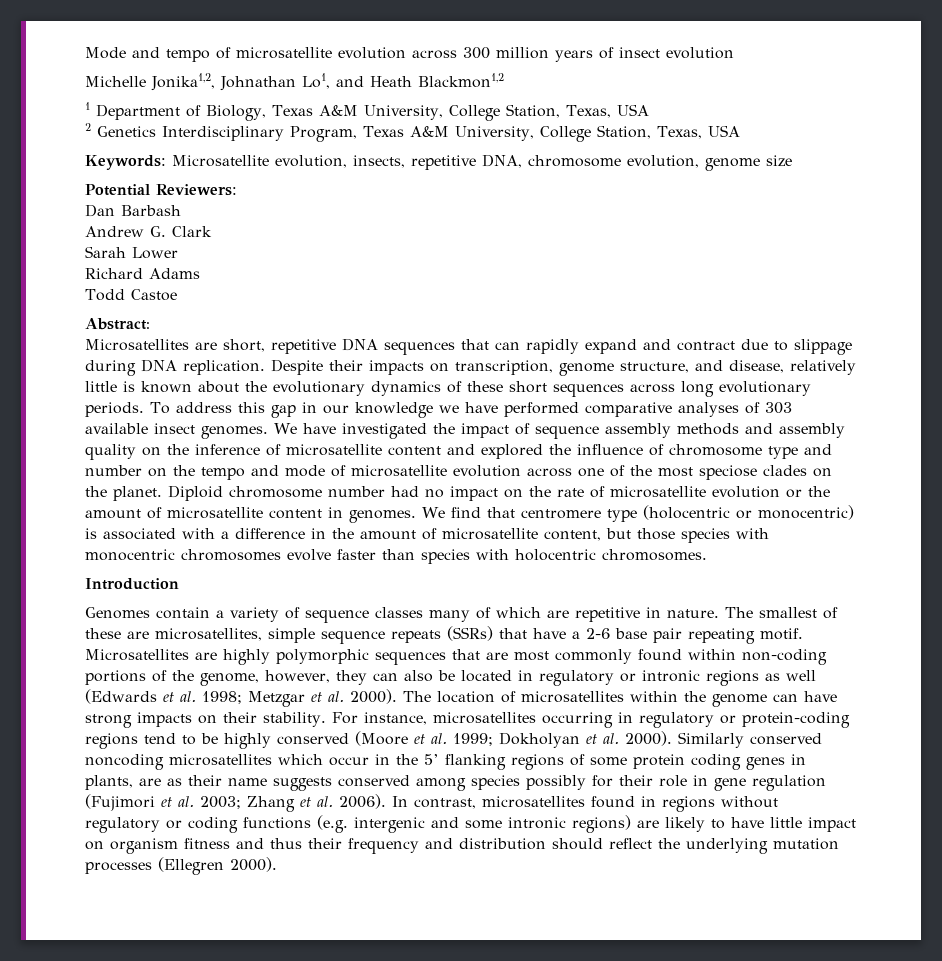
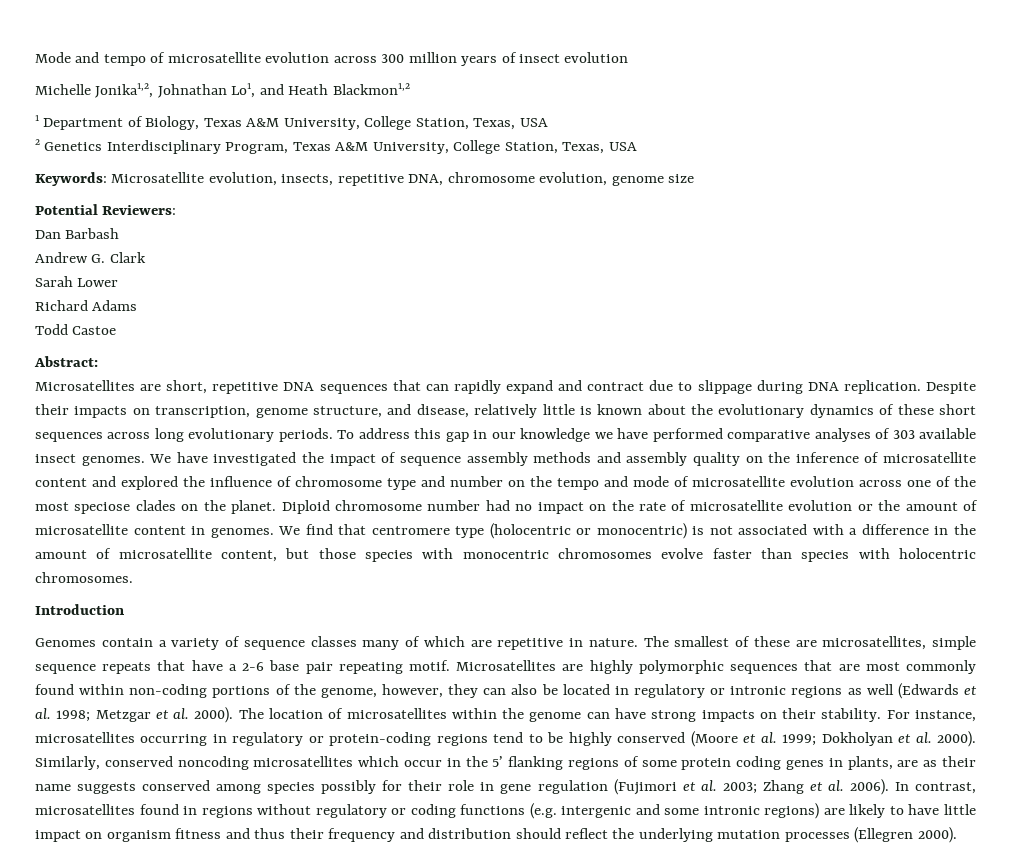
(97, 533) none -> [709,526,733,535] not
[447,626,493,641] (SSRs) -> (152, 668) none
[678,732,744,748] Similarly -> [35,756,100,770] Similarly,

